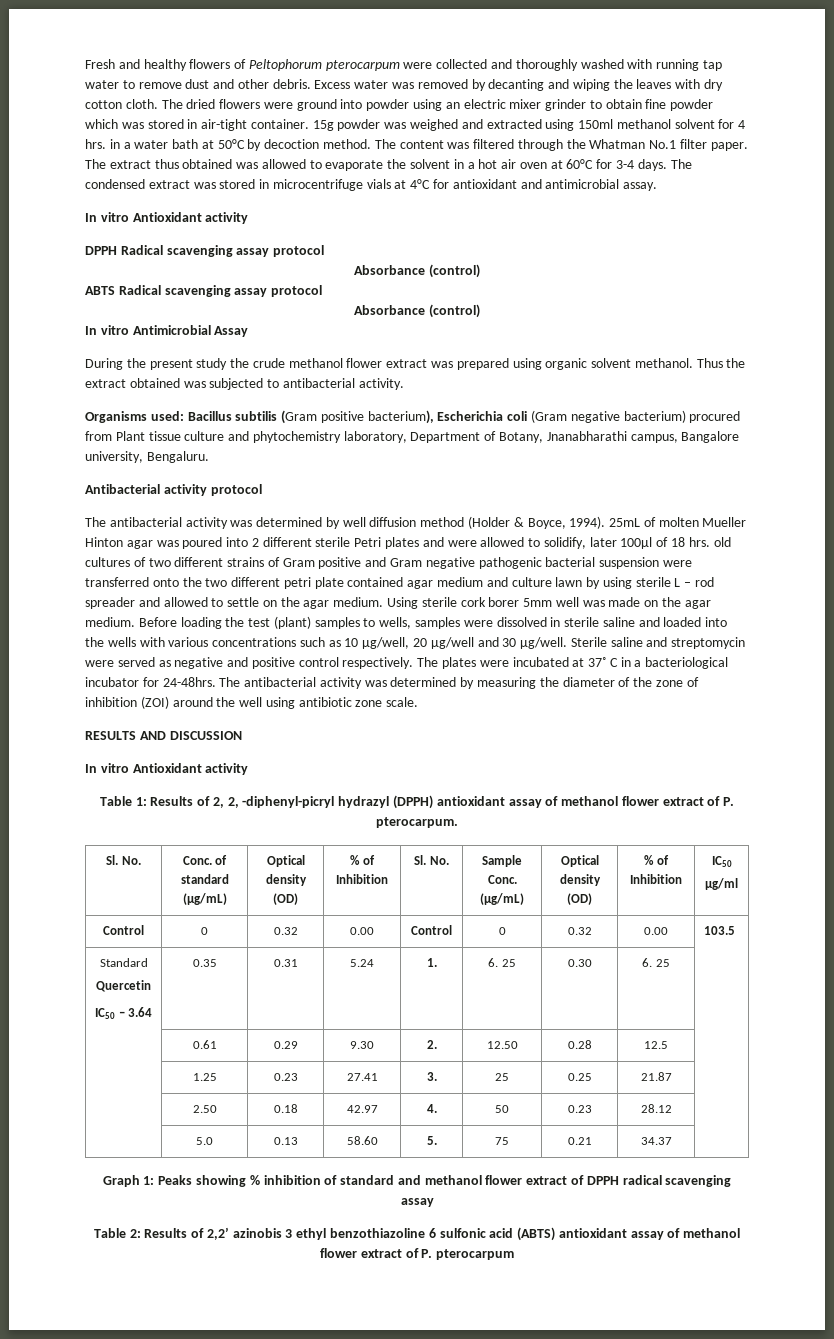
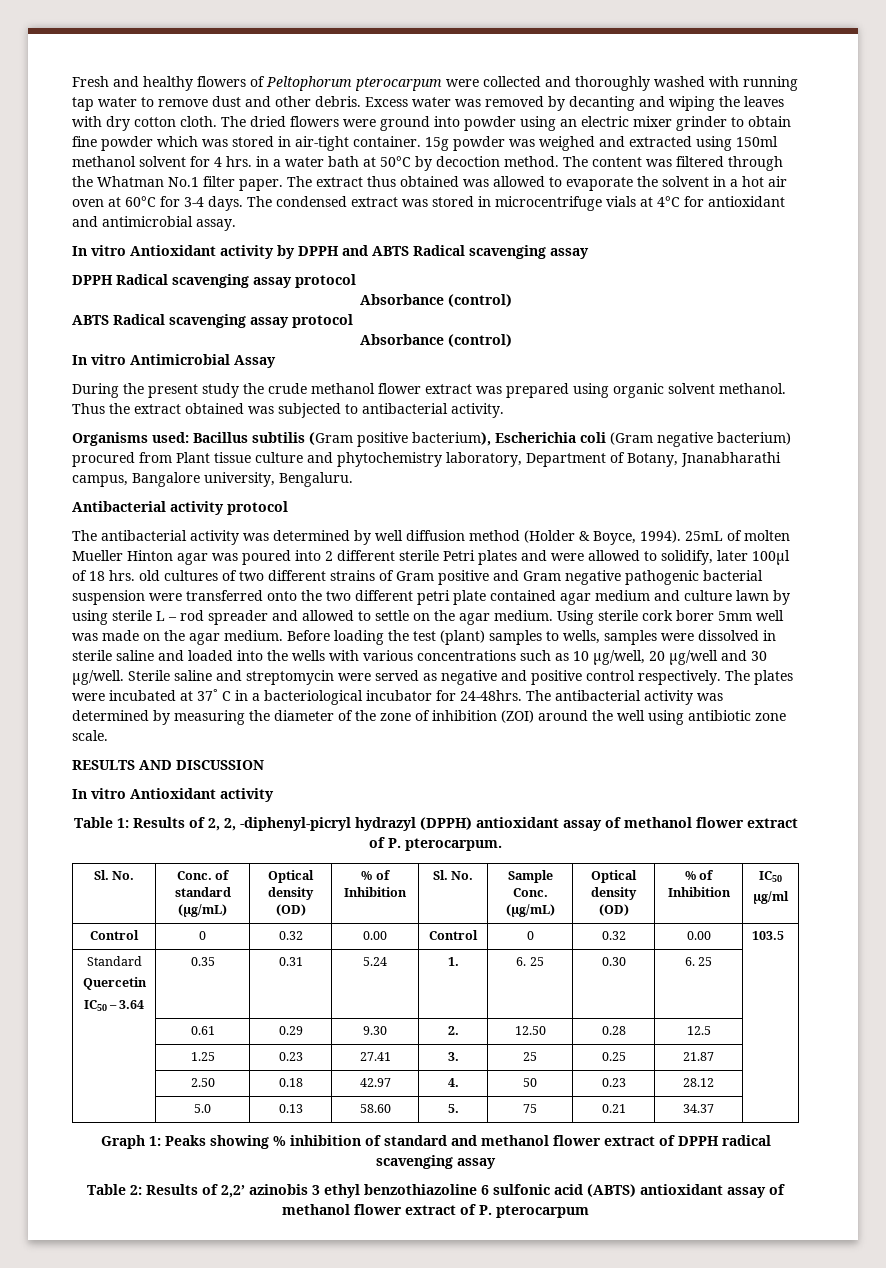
(249, 218) none -> [277,245,589,259] by DPPH and ABTS Radical scavenging assay

